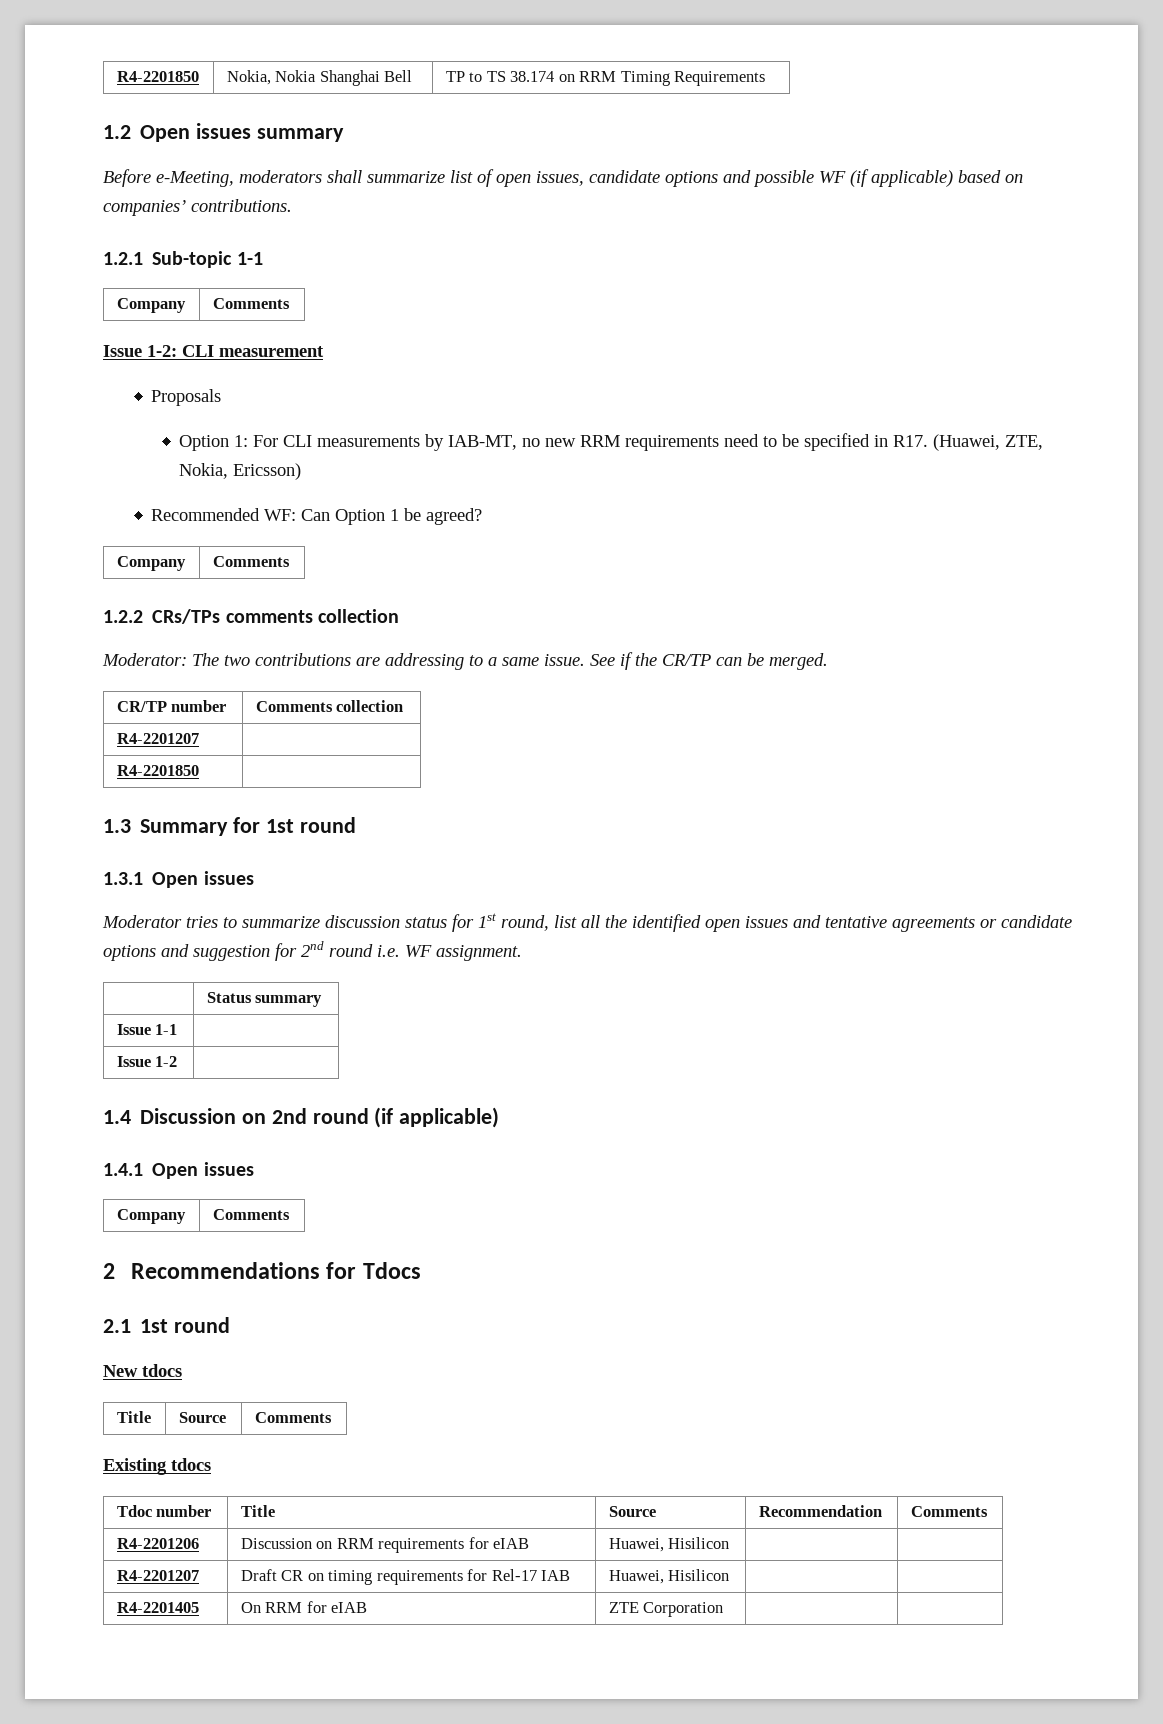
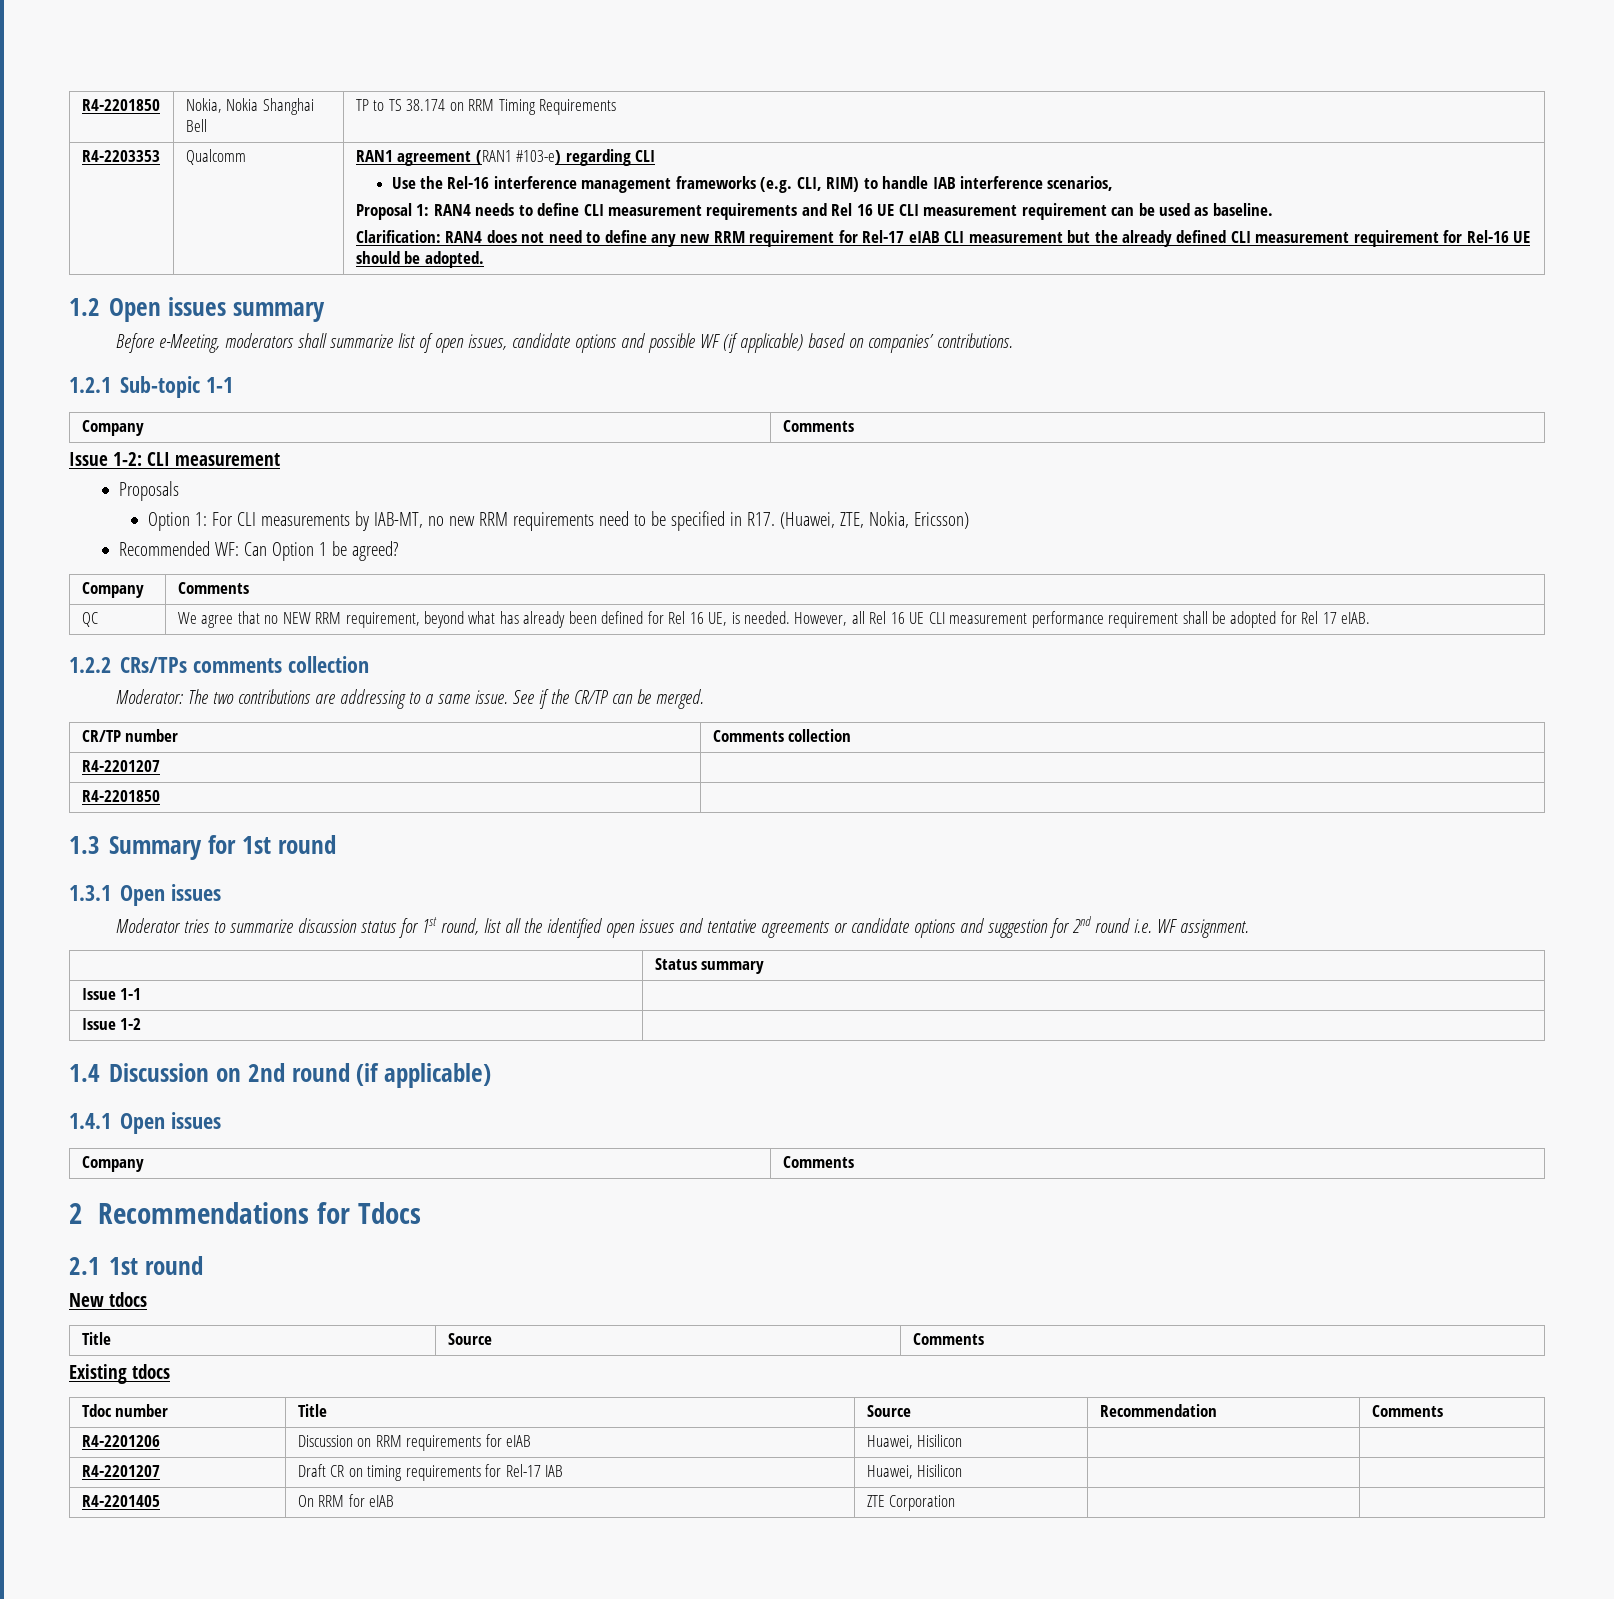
(766, 78) none -> [81,150,160,162] [185,149,246,165] [355,149,656,166] [391,176,1114,193] [355,203,1273,220] [355,230,1531,247] [355,251,484,268] // R4-2203353 | Qualcomm | RAN1 agreement (RAN1 #103-e) regarding CLI // Use the Rel-16 interference management frameworks (e.g. CLI, RIM) to handle IAB interference scenarios, // Proposal 1: RAN4 needs to define CLI measurement requirements and Rel 16 UE CLI measurement requirement can be used as baseline. // Clarification: RAN4 does not need to define any new RRM requirement for Rel-17 eIAB CLI measurement but the already defined CLI measurement requirement for Rel-16 UE should be adopted.
(290, 561) none -> [81,612,98,627] [177,611,1371,628] // QC | We agree that no NEW RRM requirement, beyond what has already been defined for Rel 16 UE, is needed. However, all Rel 16 UE CLI measurement performance requirement shall be adopted for Rel 17 eIAB.

